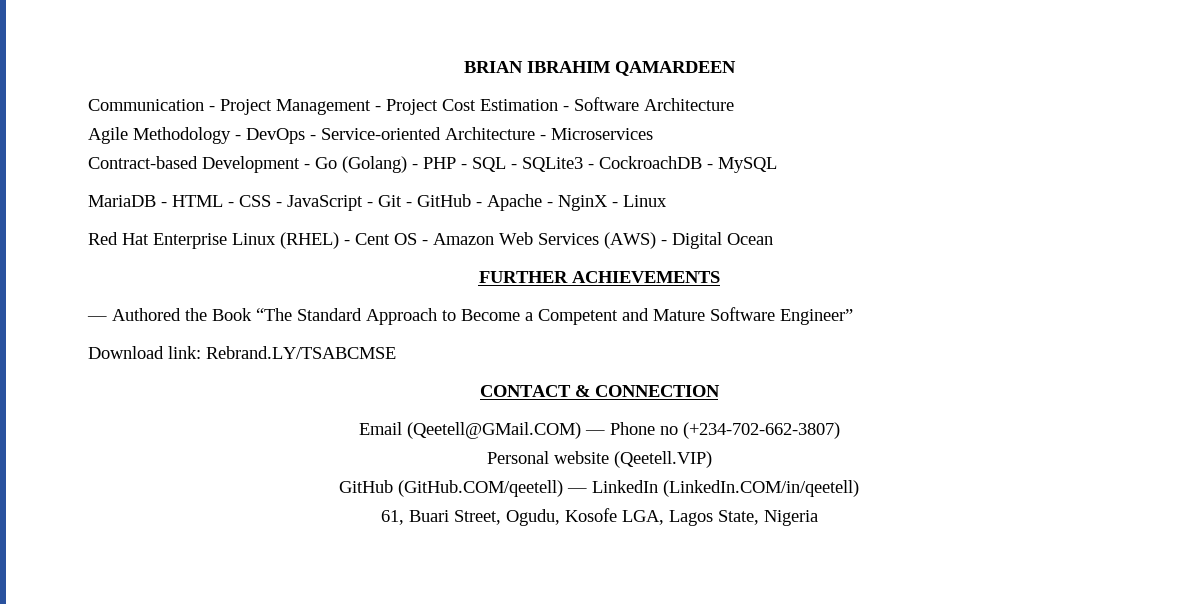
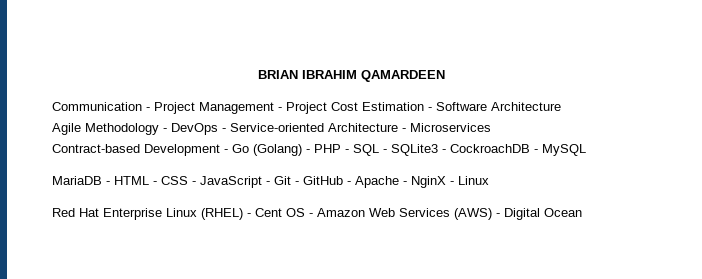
[478,271,720,283] [87,307,853,325] [88,346,396,359] [479,385,720,397] [358,422,840,439] [486,451,712,468] [339,480,859,497] [380,508,818,526] // FURTHER ACHIEVEMENTS // — Authored the Book “The Standard Approach to Become a Competent and Mature Software Engineer” // Download link: Rebrand.LY/TSABCMSE // CONTACT & CONNECTION // Email (Qeetell@GMail.COM) — Phone no (+234-702-662-3807) // Personal website (Qeetell.VIP) // GitHub (GitHub.COM/qeetell) — LinkedIn (LinkedIn.COM/in/qeetell) // 61, Buari Street, Ogudu, Kosofe LGA, Lagos State, Nigeria -> (582, 212) none

